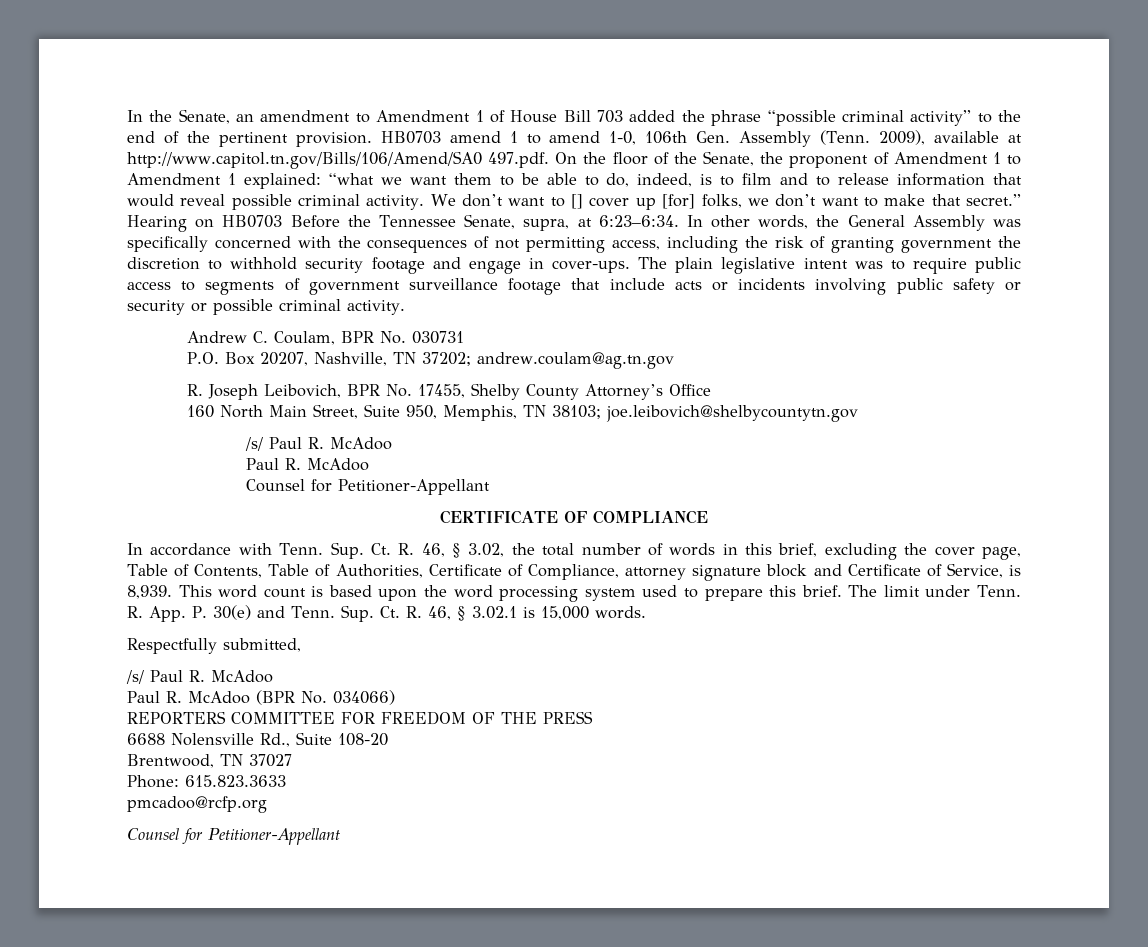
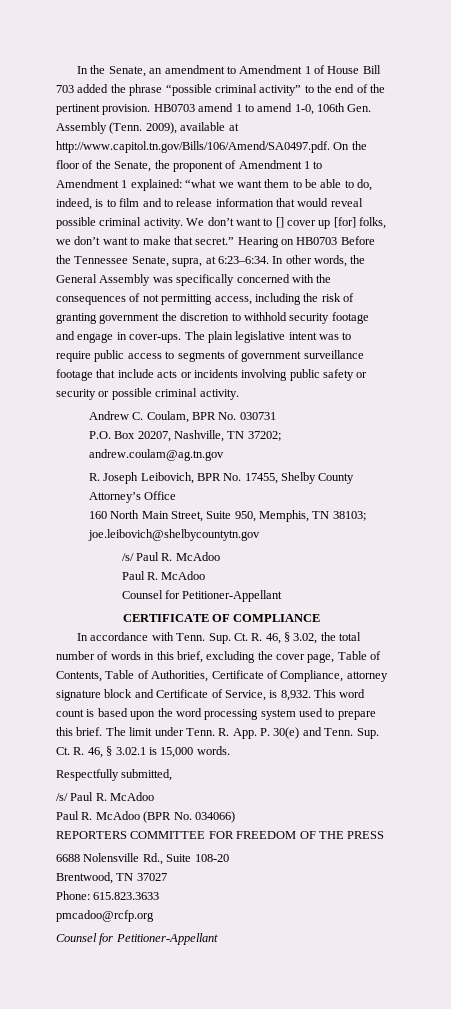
[127,151,550,169] http://www.capitol.tn.gov/Bills/106/Amend/SA0 497.pdf. -> [56,141,330,153] http://www.capitol.tn.gov/Bills/106/Amend/SA0497.pdf.
[127,585,172,599] 8,939. -> [280,690,311,701] 8,932.

